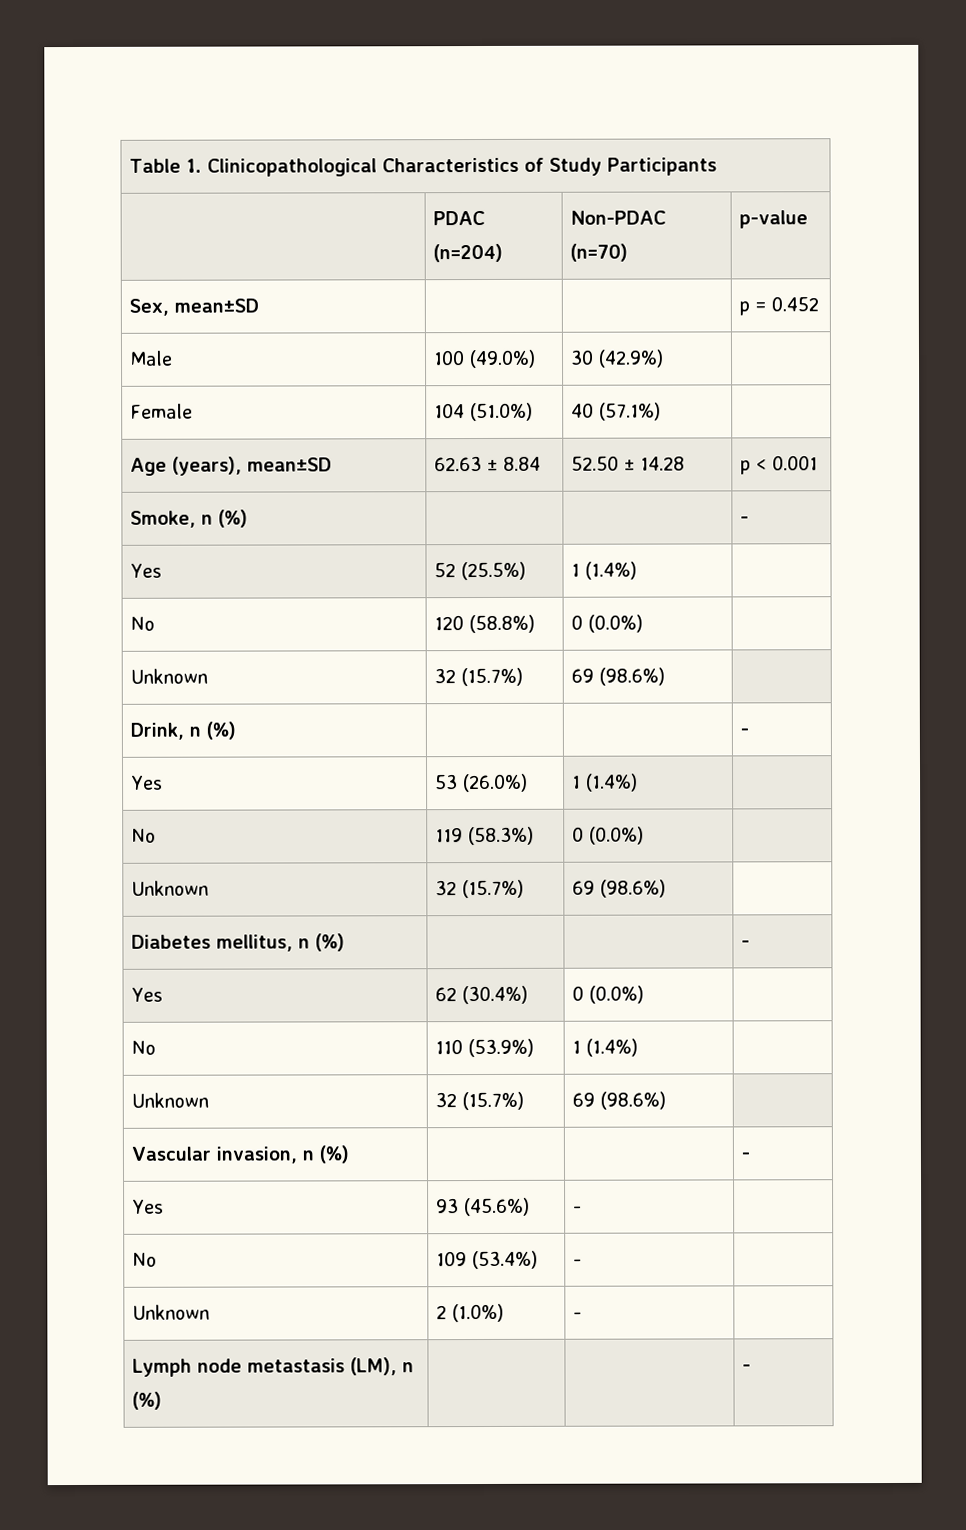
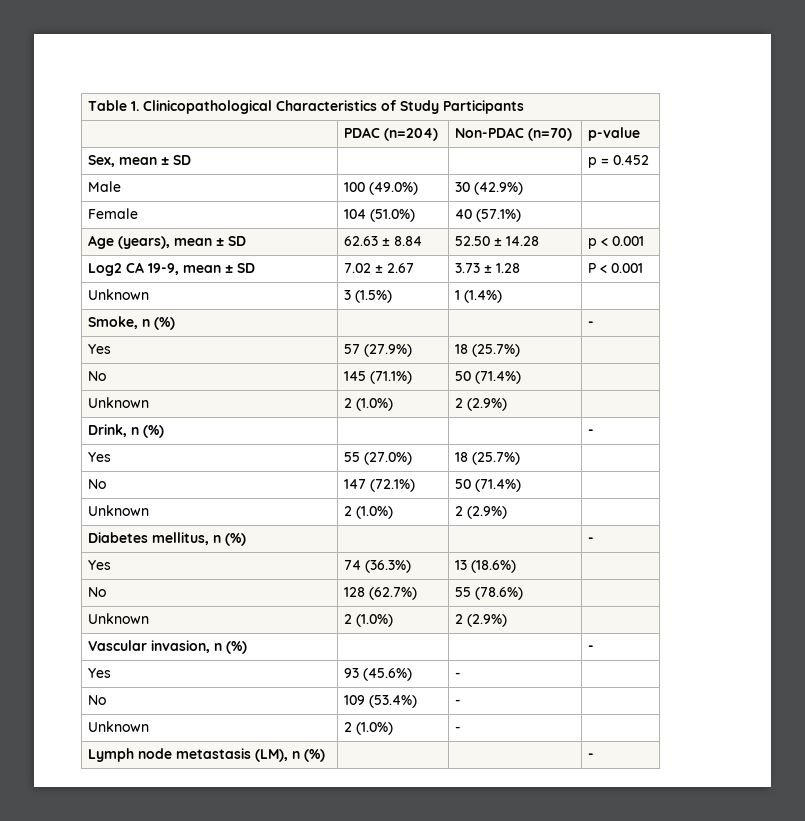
[174,298,260,313] mean±SD -> [119,155,192,165] mean ± SD
[247,457,333,472] mean±SD -> [174,236,247,246] mean ± SD
(819, 463) none -> [88,262,256,276] [344,263,415,273] [455,263,521,273] [588,263,644,273] [88,289,150,300] [344,290,393,303] [455,290,503,303] // Log2 CA 19-9, mean ± SD | 7.02 ± 2.67 | 3.73 ± 1.28 | P < 0.001 // Unknown | 3 (1.5%) | 1 (1.4%) |
[434,561,527,581] [571,561,638,580] [130,616,156,631] [434,614,536,634] [571,614,644,633] [130,668,209,684] [434,667,524,687] [571,667,666,686] 52 (25.5%) | 1 (1.4%) | // No | 120 (58.8%) | 0 (0.0%) | // Unknown | 32 (15.7%) | 69 (98.6%) -> [344,344,413,357] [455,344,521,357] [88,371,107,381] [344,371,413,384] [455,371,522,384] [88,397,150,408] [344,398,394,411] [455,398,508,411] 57 (27.9%) | 18 (25.7%) | // No | 145 (71.1%) | 50 (71.4%) | // Unknown | 2 (1.0%) | 2 (2.9%)
[435,773,529,793] [572,773,639,792] [131,828,157,843] [435,826,535,846] [572,826,645,845] [131,880,210,896] [435,879,525,899] [572,879,667,898] 53 (26.0%) | 1 (1.4%) | // No | 119 (58.3%) | 0 (0.0%) | // Unknown | 32 (15.7%) | 69 (98.6%) -> [344,452,413,465] [455,452,521,465] [88,479,107,489] [344,479,416,492] [455,479,522,492] [88,505,150,516] [344,506,394,519] [455,506,508,519] 55 (27.0%) | 18 (25.7%) | // No | 147 (72.1%) | 50 (71.4%) | // Unknown | 2 (1.0%) | 2 (2.9%)
[435,985,529,1005] [572,985,645,1004] [131,1040,157,1055] [435,1038,535,1058] [572,1038,639,1057] [131,1092,210,1108] [435,1091,525,1111] [572,1091,667,1110] 62 (30.4%) | 0 (0.0%) | // No | 110 (53.9%) | 1 (1.4%) | // Unknown | 32 (15.7%) | 69 (98.6%) -> [344,560,412,573] [455,560,517,573] [88,587,107,597] [344,587,418,600] [455,587,524,600] [88,613,150,624] [344,614,394,627] [455,614,508,627] 74 (36.3%) | 13 (18.6%) | // No | 128 (62.7%) | 55 (78.6%) | // Unknown | 2 (1.0%) | 2 (2.9%)

